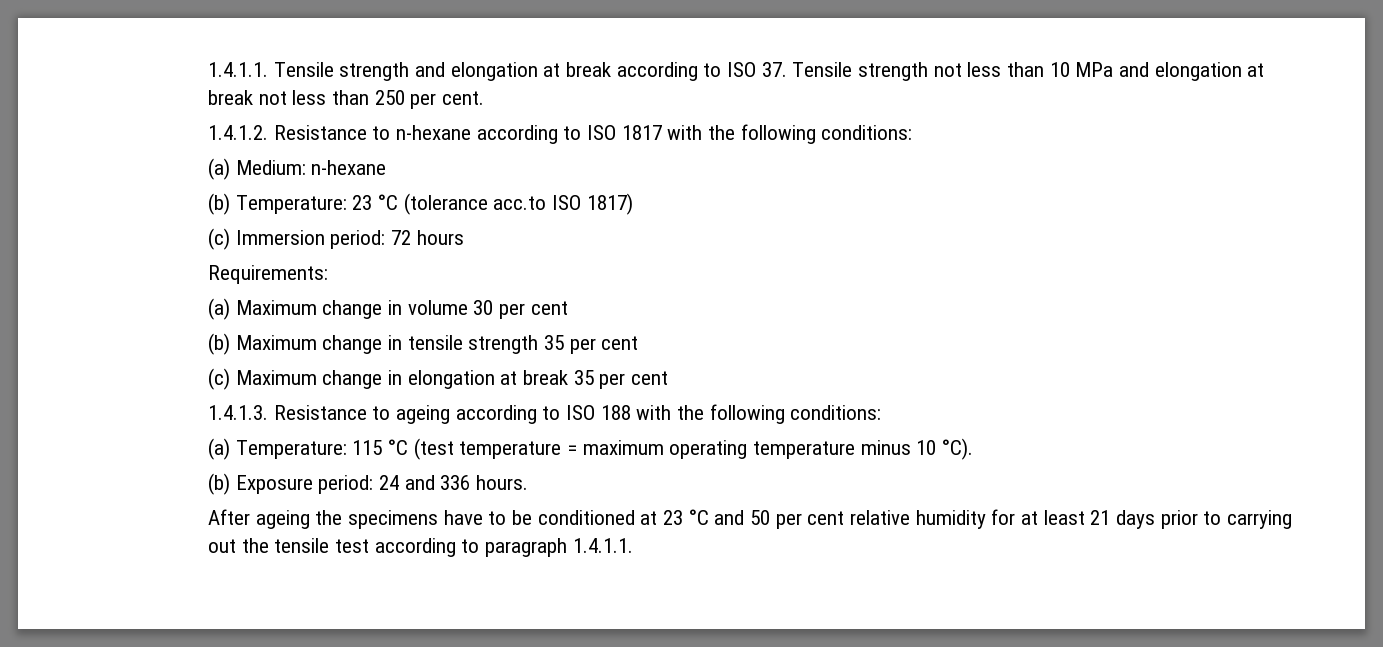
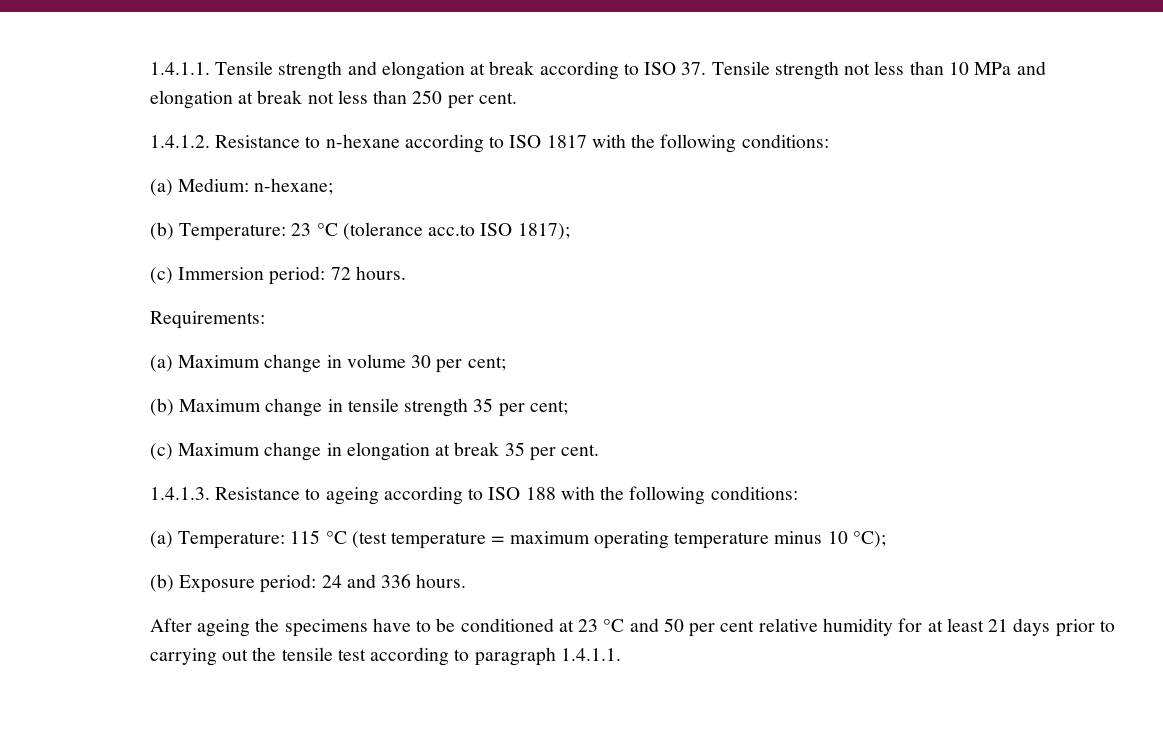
[311,160,387,175] n-hexane -> [254,178,334,195] n-hexane;
[586,193,633,215] 1817) -> [517,223,570,240] 1817);
[416,230,464,245] hours -> [355,266,406,280] hours.
[530,301,568,315] cent -> [467,356,506,371] cent;
[601,336,639,350] cent -> [529,400,568,415] cent;
[630,371,668,385] cent -> [561,444,600,456] cent.
[941,438,973,460] °C). -> [852,531,886,548] °C);

